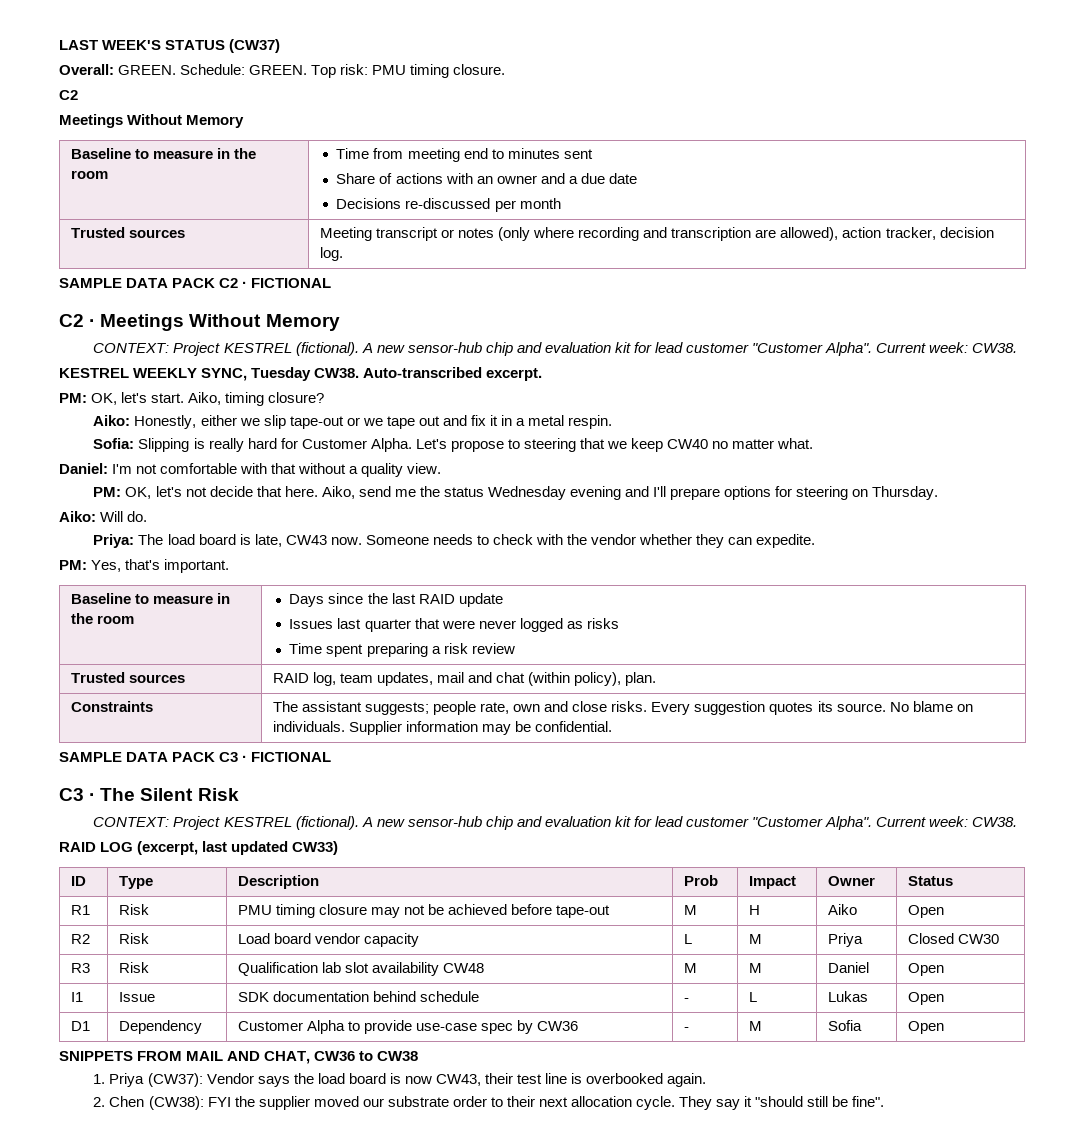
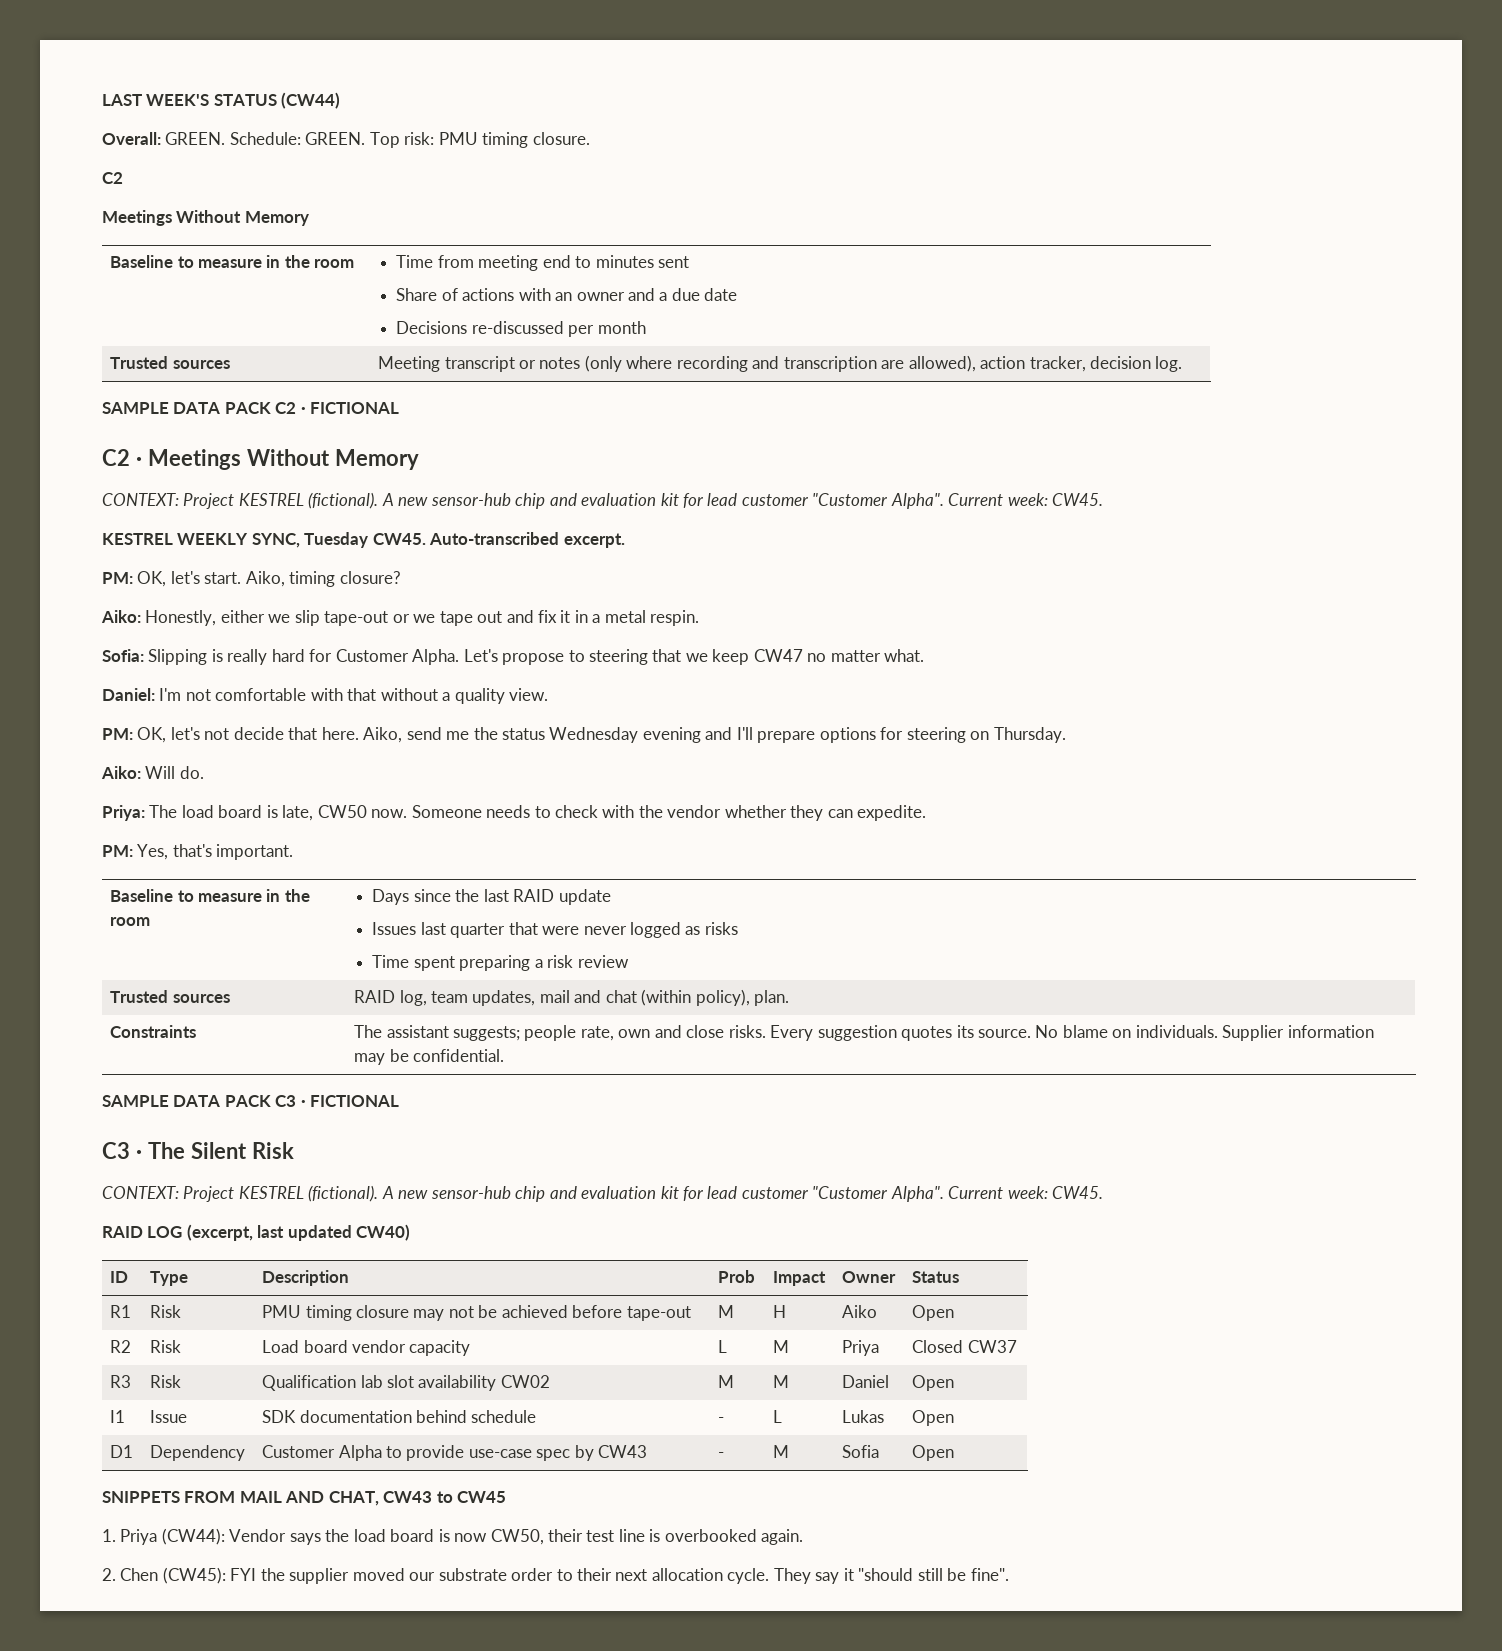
[229,39,281,53] (CW37) -> [281,92,341,109] (CW44)
[972,343,1018,353] CW38. -> [1052,493,1104,506] CW45.
[314,368,360,378] CW38. -> [372,533,426,545] CW45.
[667,439,709,449] CW40 -> [753,649,803,662] CW47
[285,535,327,545] CW43 -> [317,805,367,818] CW50
[972,817,1018,827] CW38. -> [1052,1186,1104,1199] CW45.
[292,841,339,855] CW33) -> [356,1224,411,1241] CW40)
[957,934,999,944] CW30 -> [967,1340,1017,1353] CW37
[443,963,485,973] CW48 -> [500,1375,550,1388] CW02
[537,1021,579,1031] CW36 -> [598,1445,648,1458] CW43
[314,1051,419,1061] CW36 to CW38 -> [383,1491,507,1503] CW43 to CW45
[147,1073,203,1087] (CW37): -> [161,1528,225,1545] (CW44):
[435,1074,481,1086] CW43, -> [490,1529,544,1545] CW50,
[148,1096,204,1110] (CW38): -> [162,1567,226,1584] (CW45):

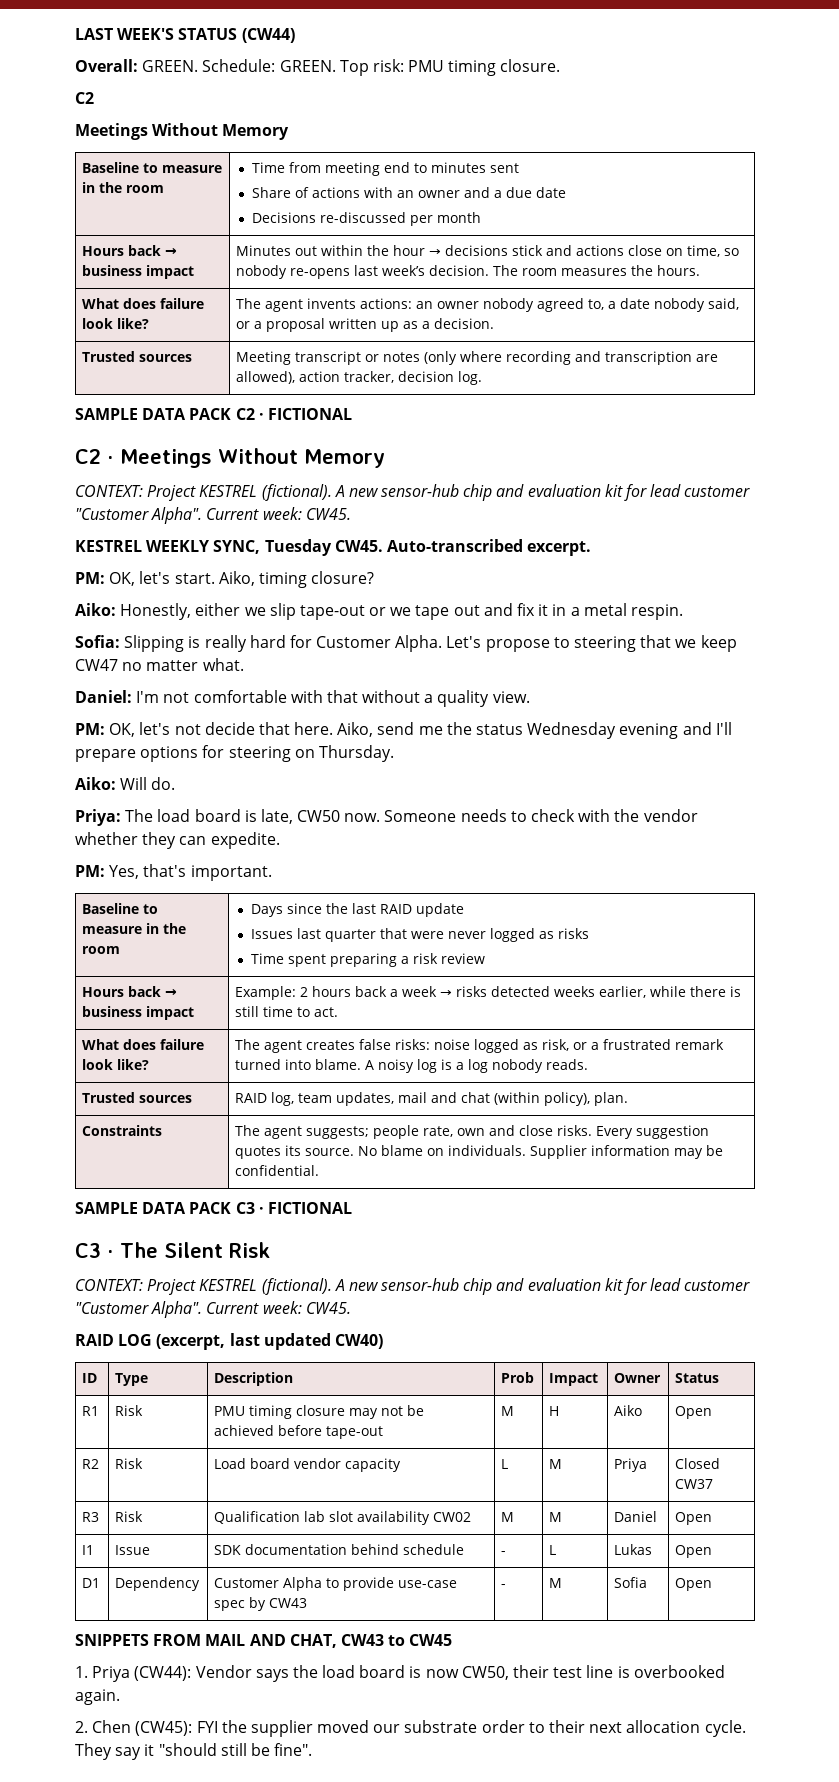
(646, 327) none -> [82,245,178,256] [82,265,195,279] [236,245,740,257] [236,265,701,279] [82,298,205,309] [82,318,150,329] [236,298,740,312] [236,318,495,332] // Hours back → business impact | Minutes out within the hour → decisions stick and actions close on time, so nobody re-opens last week’s decision. The room measures the hours. // What does failure look like? | The agent invents actions: an owner nobody agreed to, a date nobody said, or a proposal written up as a decision.
(629, 961) none -> [82,986,178,997] [82,1006,195,1020] [235,986,742,1000] [235,1006,339,1017] [82,1039,205,1050] [82,1059,150,1070] [235,1039,725,1053] [235,1059,589,1073] // Hours back → business impact | Example: 2 hours back a week → risks detected weeks earlier, while there is still time to act. // What does failure look like? | The agent creates false risks: noise logged as risk, or a frustrated remark turned into blame. A noisy log is a log nobody reads.
[386,1025,449,1038] assistant -> [264,1126,303,1139] agent

